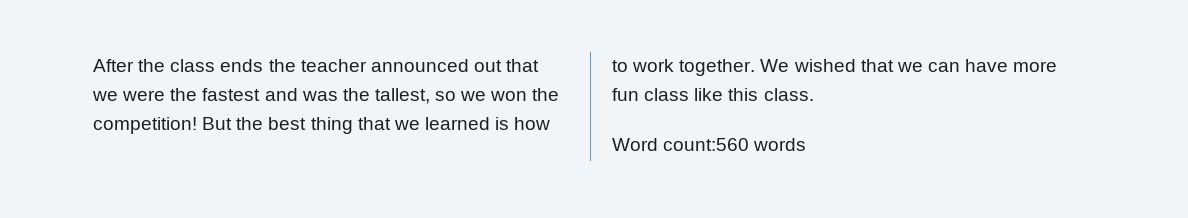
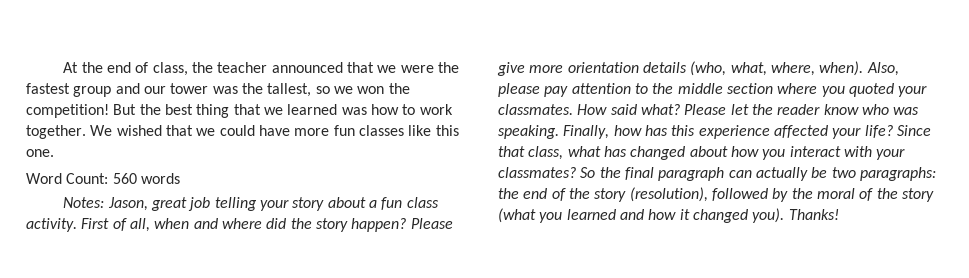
[93,59,264,72] After the class ends -> [63,62,188,76] At the end of class,
[473,60,502,72] out -> (343, 67) none
[264,88,298,101] and -> [73,83,209,97] group and our tower
[495,117,510,130] is -> [341,107,367,115] was
[927,62,960,72] can -> [219,125,255,136] could
[644,88,690,101] class -> [358,125,404,136] classes
[763,88,814,101] class. -> [26,149,54,157] one.
[663,138,750,151] count:560 -> [66,173,137,184] Count: 560
(807, 144) none -> [63,197,439,211] [26,218,453,232] [497,61,899,76] [498,83,928,97] [498,104,920,115] [498,125,931,139] [498,146,906,160] [498,167,936,181] [498,187,934,202] [498,208,839,223] // Notes: Jason, great job telling your story about a fun class activity. First of all, when and where did the story happen? Please give more orientation details (who, what, where, when). Also, please pay attention to the middle section where you quoted your classmates. How said what? Please let the reader know who was speaking. Finally, how has this experience affected your life? Since that class, what has changed about how you interact with your classmates? So the final paragraph can actually be two paragraphs: the end of the story (resolution), followed by the moral of the story (what you learned and how it changed you). Thanks!

